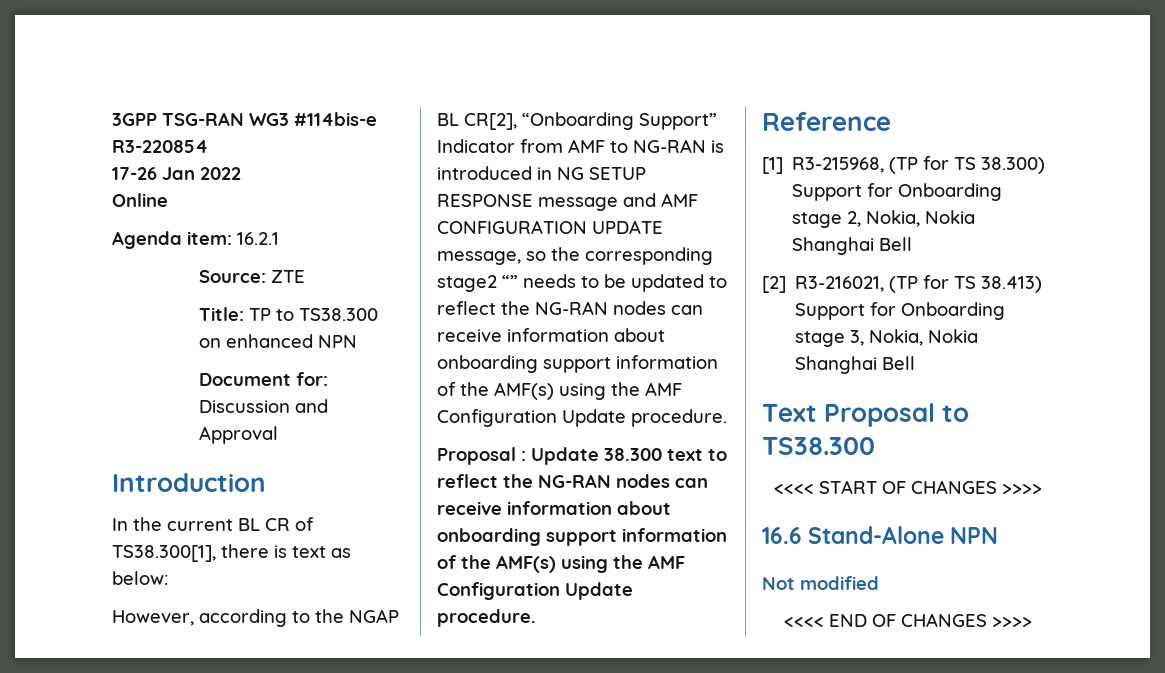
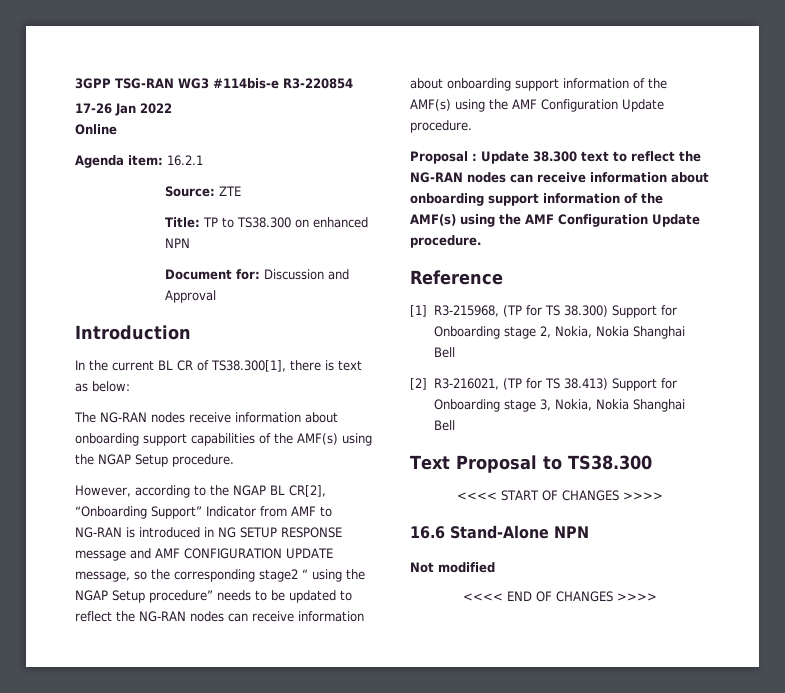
(168, 578) none -> [74,412,338,423] [75,433,372,446] [75,454,234,467] // The NG-RAN nodes receive information about onboarding support capabilities of the AMF(s) using the NGAP Setup procedure.
[502,275,518,288] “” -> [302,569,365,582] [75,590,213,603] “ using the NGAP Setup procedure”

